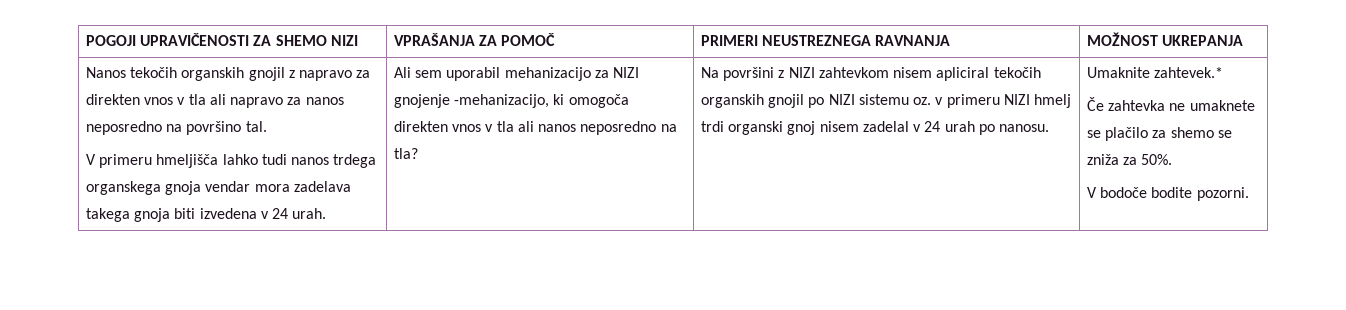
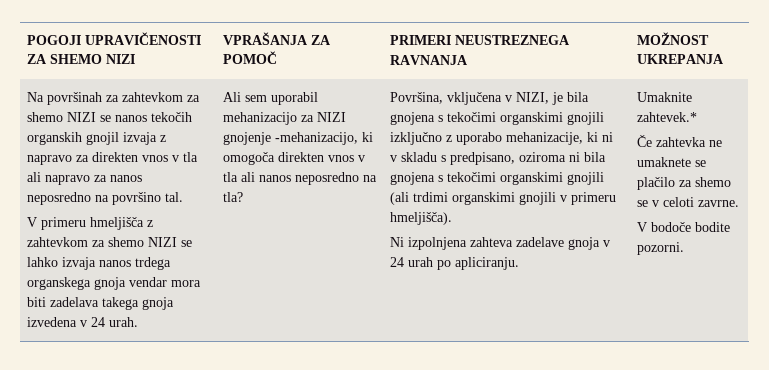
[85,67,285,81] Nanos tekočih organskih gnojil -> [27,92,201,105] [27,112,193,122] [27,132,158,145] Na površinah za zahtevkom za shemo NIZI se nanos tekočih organskih gnojil izvaja
[222,154,287,165] lahko tudi -> [147,220,154,227] [27,237,193,247] [27,257,97,270] z zahtevkom za shemo NIZI se lahko izvaja
(290, 188) none -> [27,297,47,307] biti
[174,208,196,219] biti -> (175, 303) none
[700,67,1041,81] [700,94,1072,108] [700,121,909,135] Na površini z NIZI zahtevkom nisem apliciral tekočih organskih gnojil po NIZI sistemu oz. v primeru NIZI hmelj trdi organski gnoj nisem zadelal -> [390,92,590,105] [390,112,605,125] [390,132,614,145] [390,152,607,165] [390,172,605,185] [390,192,617,205] [390,212,453,225] [390,237,601,250] Površina, vključena v NIZI, je bila gnojena s tekočimi organskimi gnojili izključno z uporabo mehanizacije, ki ni v skladu s predpisano, oziroma ni bila gnojena s tekočimi organskimi gnojili (ali trdimi organskimi gnojili v primeru hmeljišča). // Ni izpolnjena zahteva zadelave gnoja
[999,124,1050,132] nanosu. -> [455,257,520,270] apliciranju.
[1086,154,1173,165] zniža za 50%. -> [652,197,740,207] v celoti zavrne.

